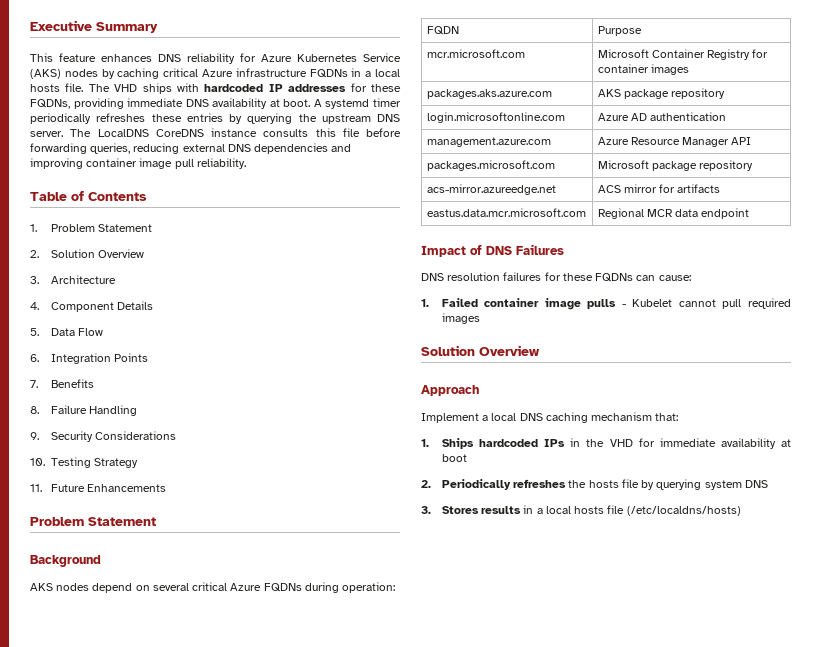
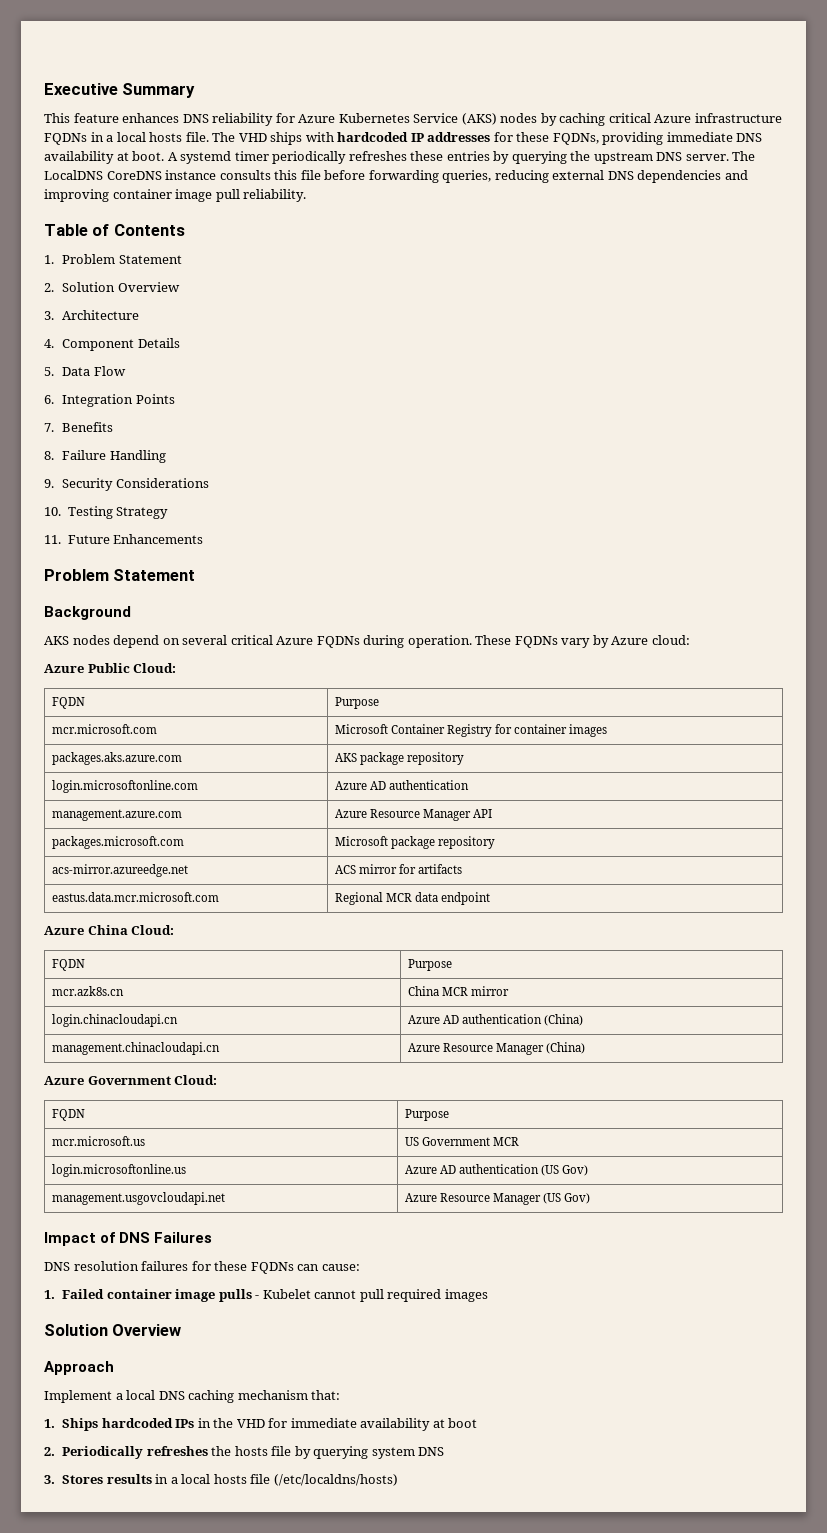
[342,582,396,593] operation: -> [407,635,690,648] [44,663,177,673] operation. These FQDNs vary by Azure cloud: // Azure Public Cloud:
(750, 213) none -> [44,925,175,935] [51,959,85,971] [407,959,452,971] [51,986,124,996] [407,986,509,996] [51,1014,178,1027] [407,1014,583,1026] [51,1042,220,1055] [407,1042,585,1055] [44,1075,218,1085] [51,1109,85,1121] [404,1109,449,1121] [51,1136,145,1146] [404,1137,519,1146] [51,1164,186,1177] [404,1164,588,1176] [51,1192,225,1205] [404,1193,590,1205] // Azure China Cloud: // FQDN | Purpose // mcr.azk8s.cn | China MCR mirror // login.chinacloudapi.cn | Azure AD authentication (China) // management.chinacloudapi.cn | Azure Resource Manager (China) // Azure Government Cloud: // FQDN | Purpose // mcr.microsoft.us | US Government MCR // login.microsoftonline.us | Azure AD authentication (US Gov) // management.usgovcloudapi.net | Azure Resource Manager (US Gov)

